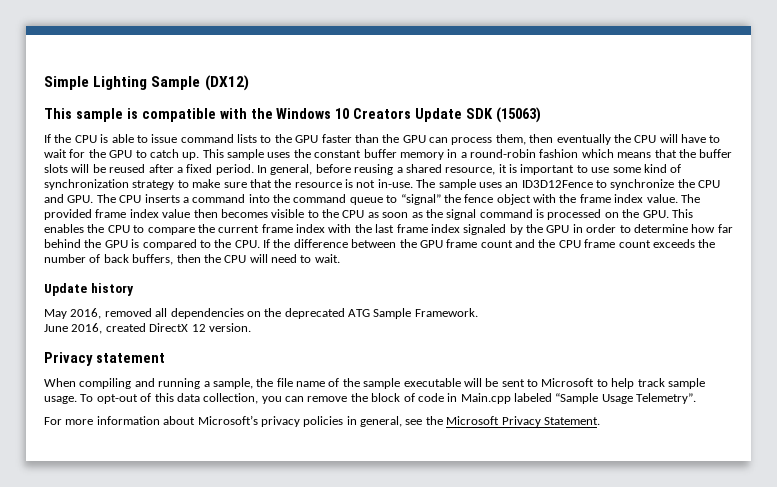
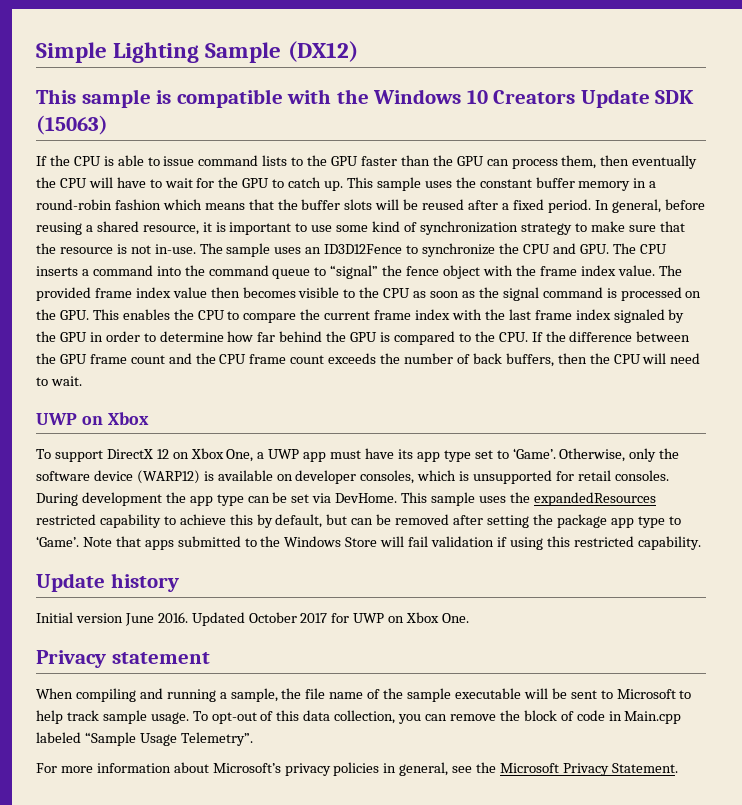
[44,283,134,296] [44,308,478,319] [44,323,251,334] Update history // May 2016, removed all dependencies on the deprecated ATG Sample Framework. // June 2016, created DirectX 12 version. -> [36,412,149,425] [36,448,680,462] [36,470,669,484] [36,492,656,506] [36,514,681,528] [36,536,701,550] [36,573,179,592] [36,612,470,626] UWP on Xbox // To support DirectX 12 on Xbox One, a UWP app must have its app type set to ‘Game’. Otherwise, only the software device (WARP12) is available on developer consoles, which is unsupported for retail consoles. During development the app type can be set via DevHome. This sample uses the expandedResources restricted capability to achieve this by default, but can be removed after setting the package app type to ‘Game’. Note that apps submitted to the Windows Store will fail validation if using this restricted capability. // Update history // Initial version June 2016. Updated October 2017 for UWP on Xbox One.

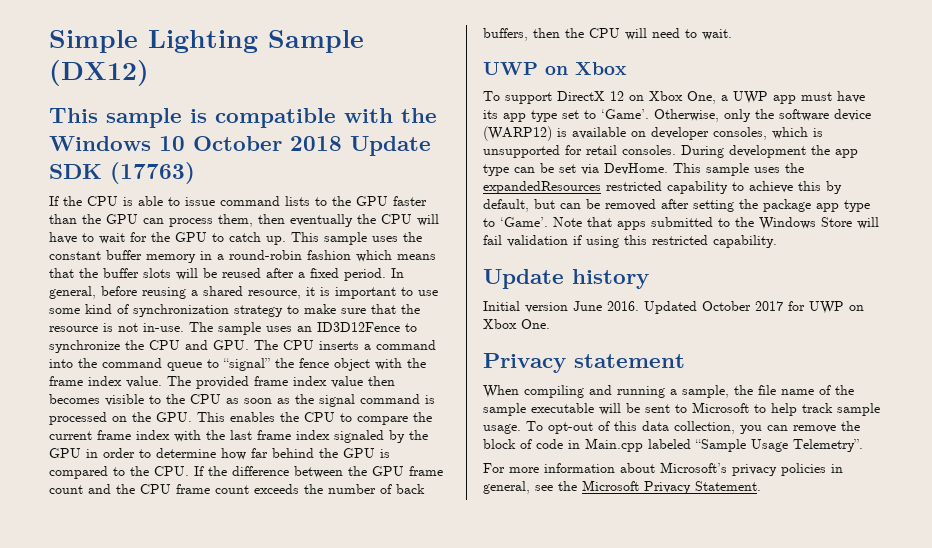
[493,90,576,104] Creators -> [193,136,342,151] October 2018
[36,115,108,135] (15063) -> [110,162,195,184] (17763)

